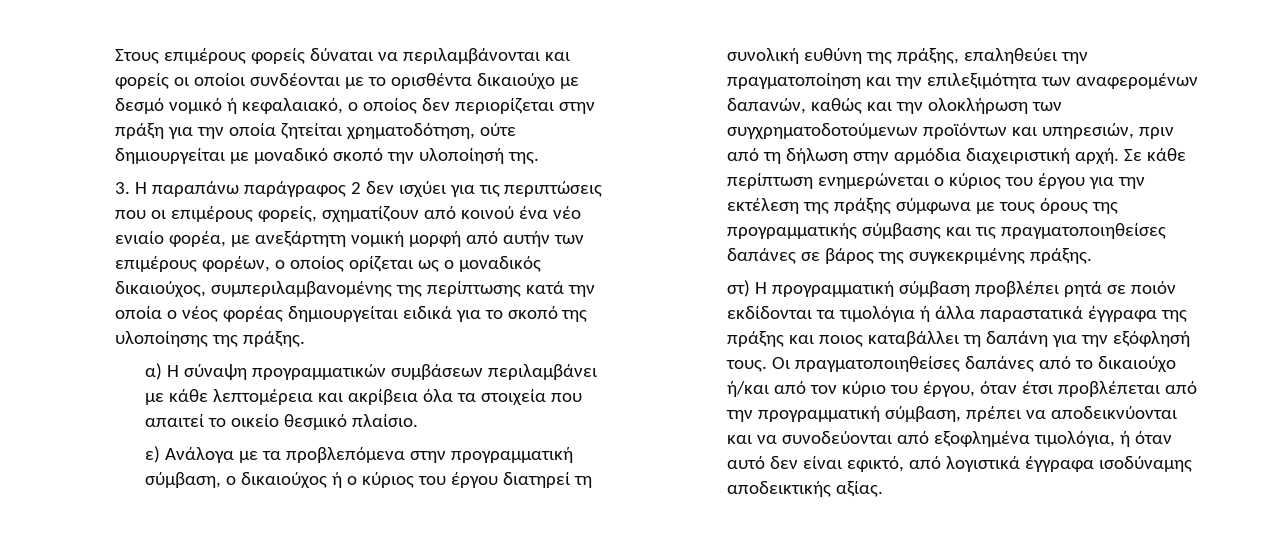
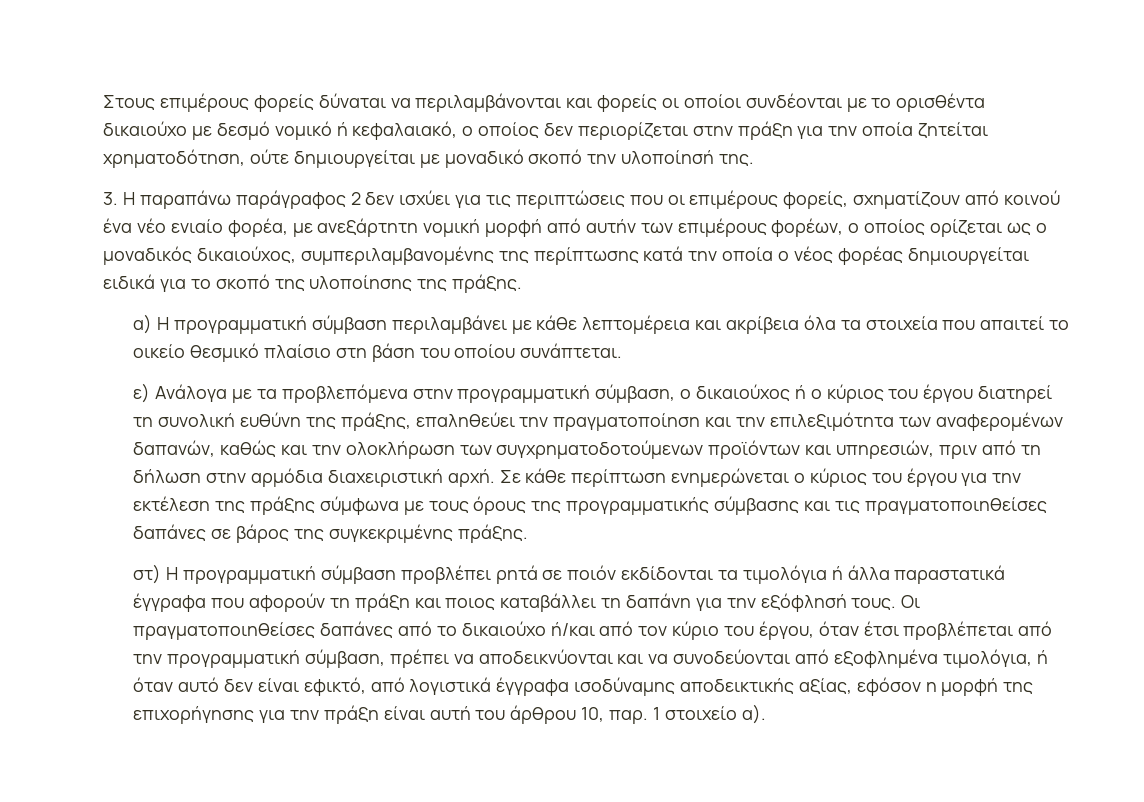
[184,364,484,380] σύναψη προγραμματικών συμβάσεων -> [173,315,387,334] προγραμματική σύμβαση
[352,414,419,427] πλαίσιο. -> [263,343,623,362] πλαίσιο στη βάση του οποίου συνάπτεται.
[1161,310,1188,322] [727,331,785,347] της πράξης -> [211,593,410,612] που αφορούν τη πράξη
[836,481,884,497] αξίας. -> [798,677,1034,696] [133,704,766,724] αξίας, εφόσον η μορφή της επιχορήγησης για την πράξη είναι αυτή του άρθρου 10, παρ. 1 στοιχείο α).

